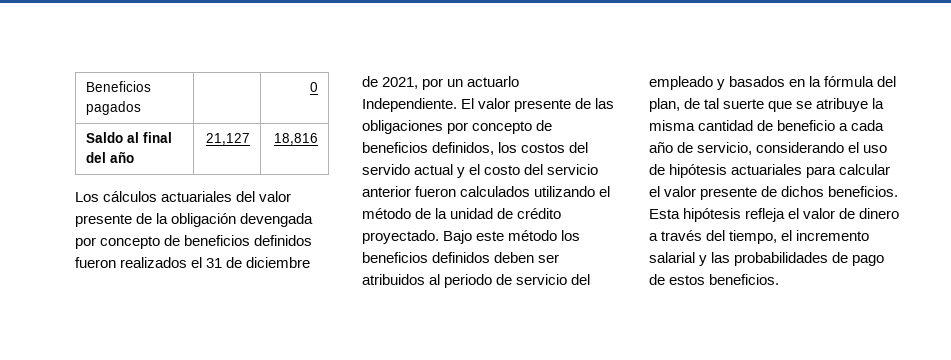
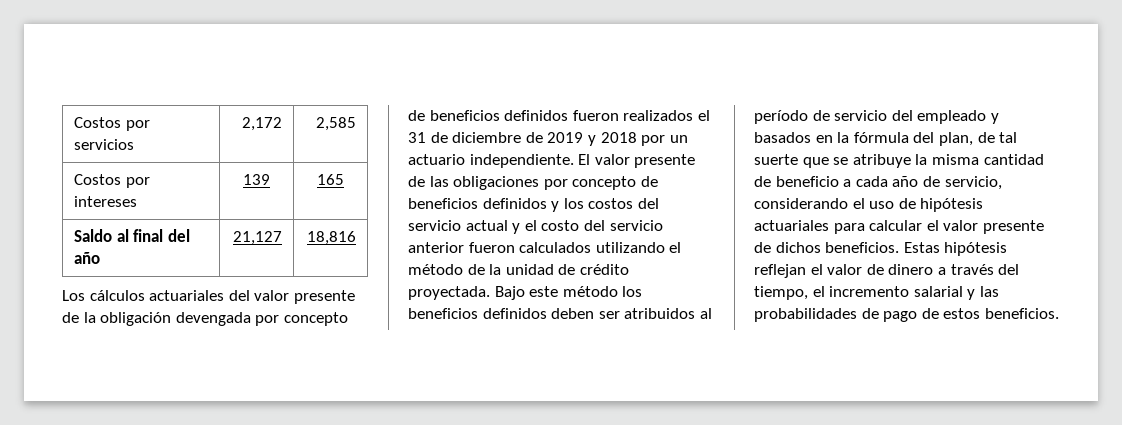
[86,81,152,92] [86,101,142,115] [309,82,318,92] Beneficios pagados | | 0 -> [73,117,150,131] [73,139,134,150] [242,117,283,131] [316,117,357,131] [73,174,150,188] [73,196,137,207] [243,174,270,185] [317,174,344,185] Costos por servicios | 2,172 | 2,585 // Costos por intereses | 139 | 165
[382,76,520,90] [362,98,457,112] 2021, por un actuarlo Independiente. -> [547,132,688,146] [408,154,574,168] 2019 y 2018 por un actuario independiente.
[432,142,495,155] definidos, -> [482,198,560,212] definidos y
[362,164,410,175] servido -> [408,220,461,231] servicio
[362,230,439,244] proyectado. -> [408,286,490,300] proyectada.
[444,274,493,288] periodo -> [754,110,808,124] período
[649,208,786,222] Esta hipótesis refleja -> [903,242,1008,256] [754,264,806,278] Estas hipótesis reflejan

